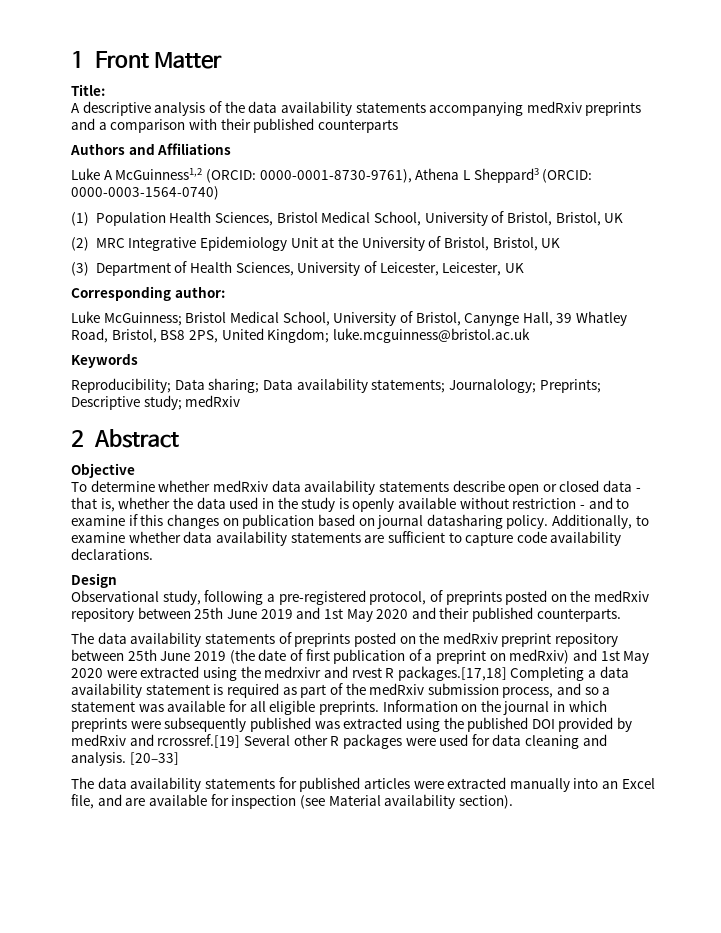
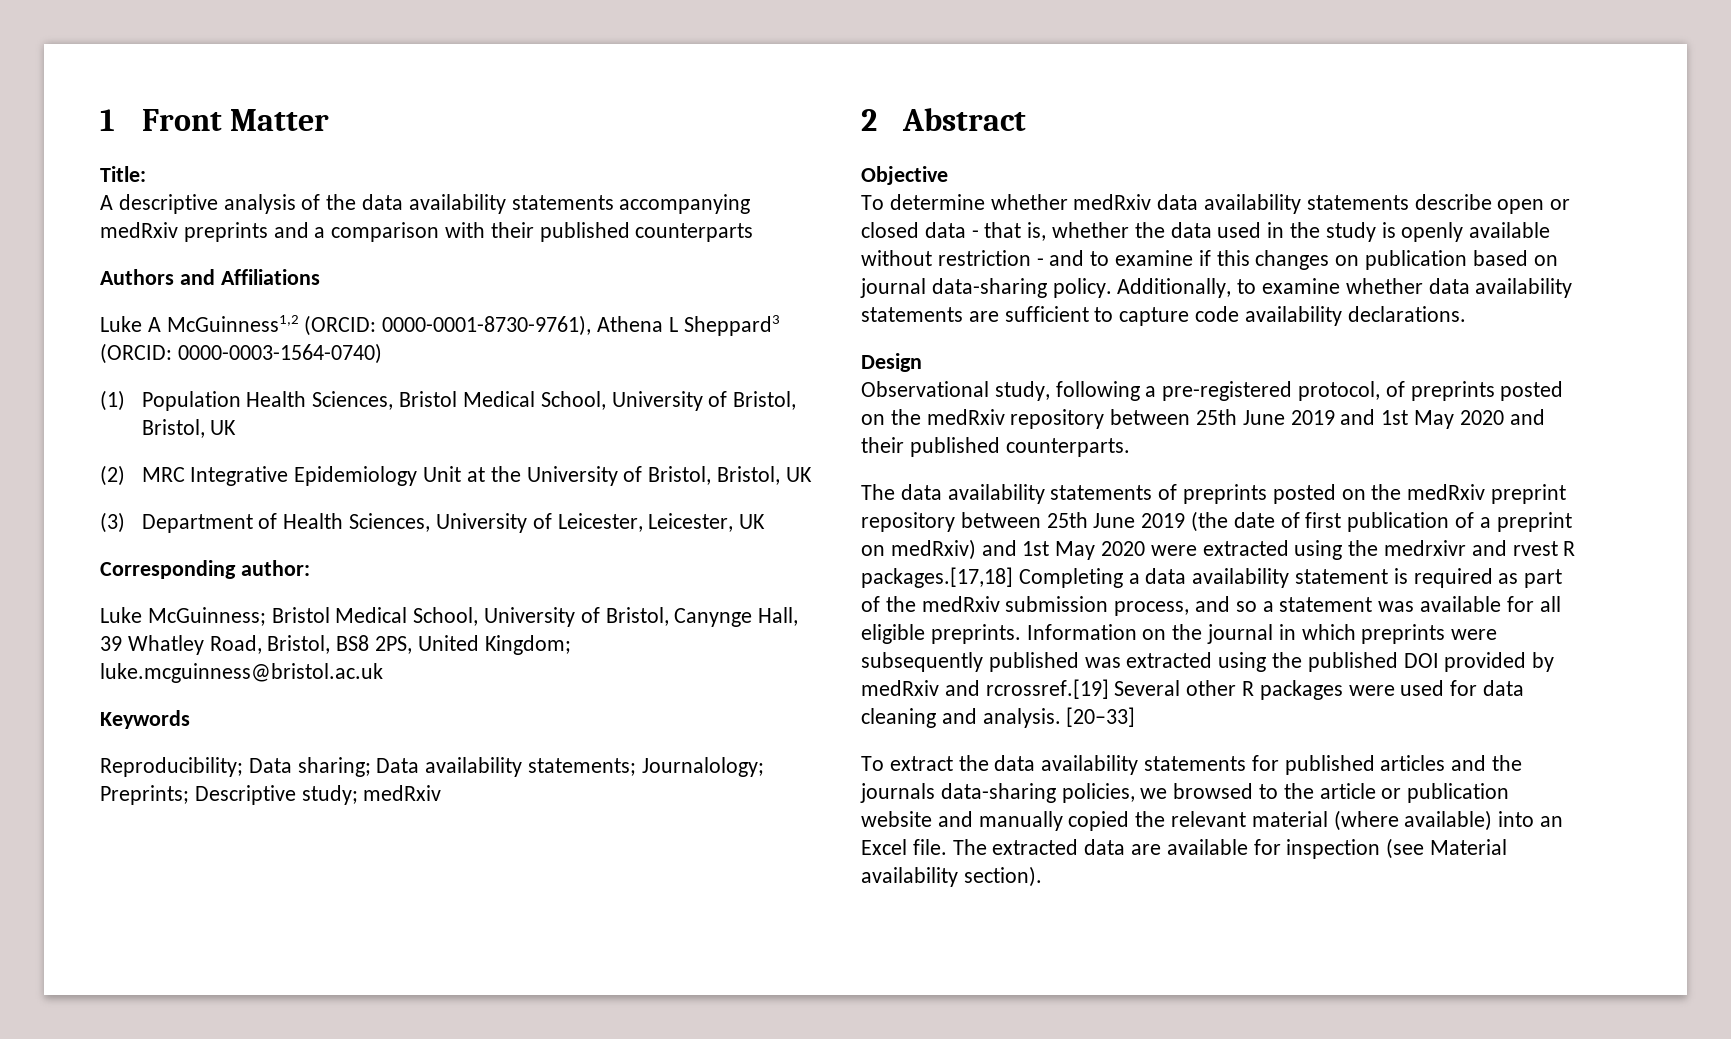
[426,514,503,529] datasharing -> [931,278,1047,298] data-sharing
[71,777,94,789] The -> [861,755,989,771] To extract the
[413,777,655,792] [71,794,122,809] were extracted manually into an Excel file, and -> [1451,755,1523,771] [860,783,1510,803] [861,810,1564,831] [861,839,1126,855] and the journals data-sharing policies, we browsed to the article or publication website and manually copied the relevant material (where available) into an Excel file. The extracted data

